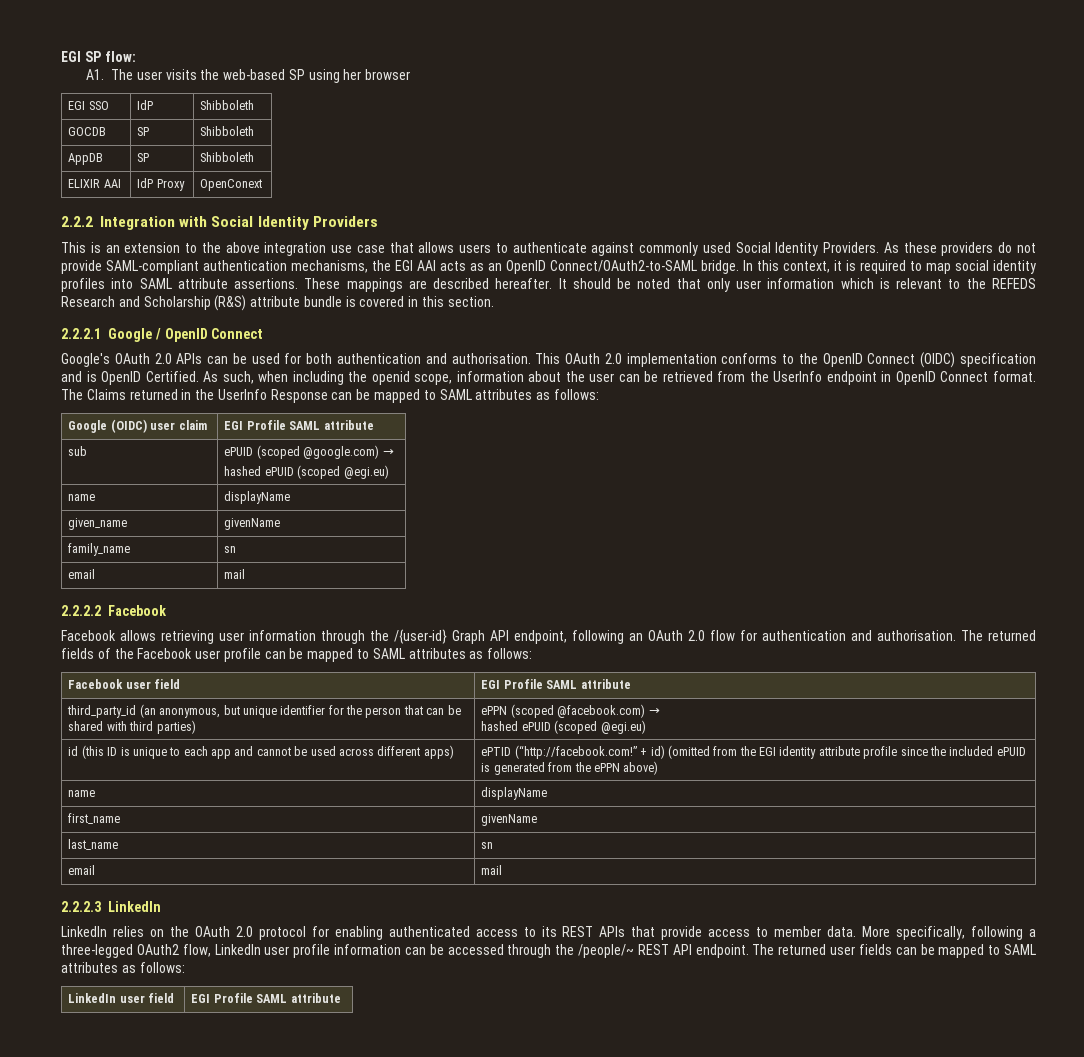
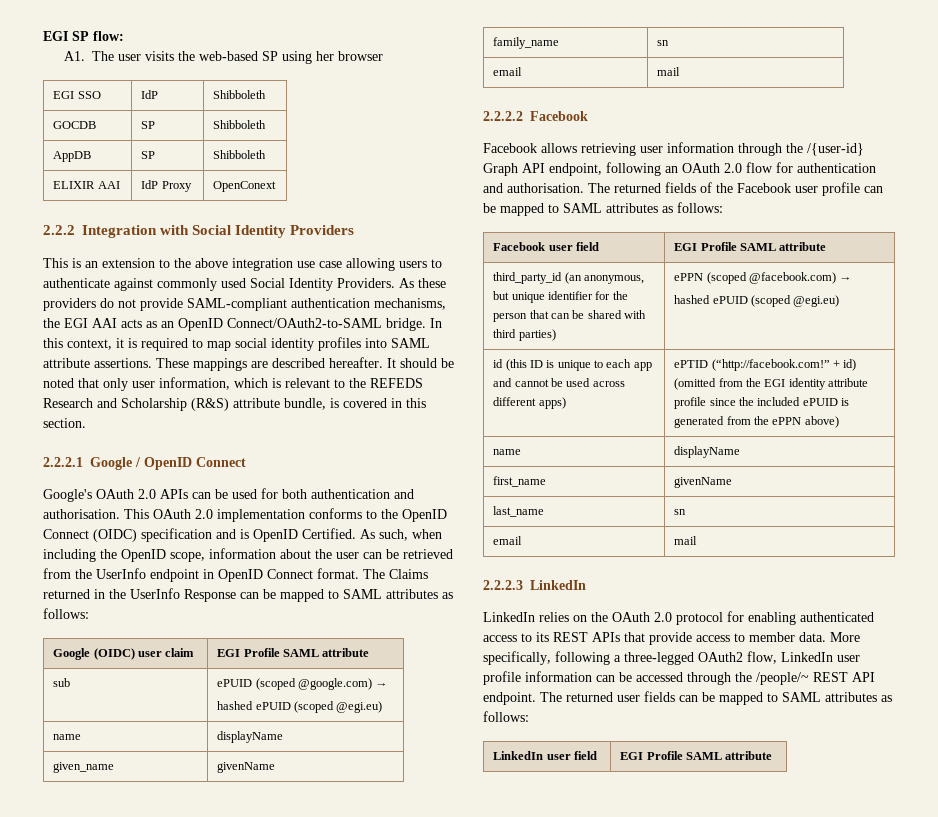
[389,242,455,253] that allows -> [346,258,395,271] allowing
[767,278,835,289] information -> [159,377,230,390] information,
[303,296,342,307] bundle -> [284,398,326,410] bundle,
[371,371,410,385] openid -> [121,549,166,562] OpenID

